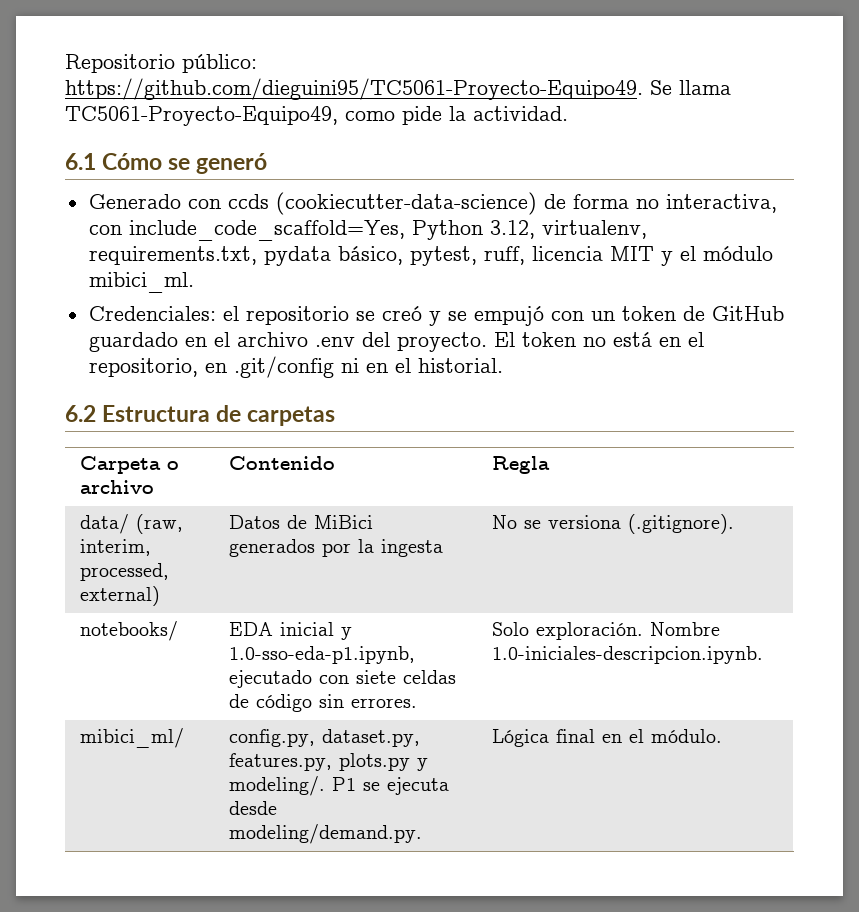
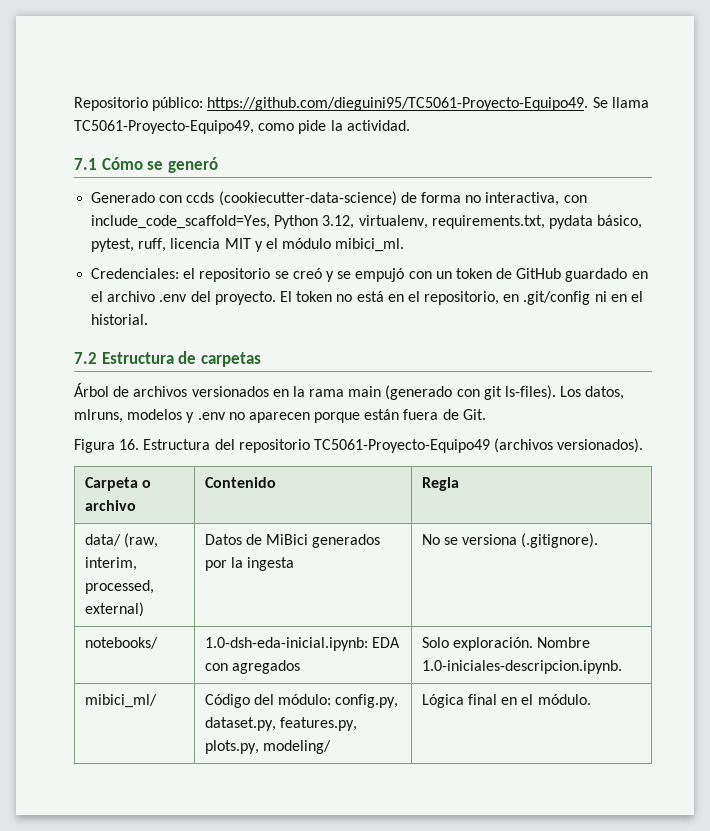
[65,153,96,170] 6.1 -> [74,158,97,170] 7.1
[65,405,96,422] 6.2 -> [74,352,97,364] 7.2
(336, 416) none -> [74,383,625,400] [74,409,486,423] [74,438,644,453] // Árbol de archivos versionados en la rama main (generado con git ls-files). Los datos, mlruns, modelos y .env no aparecen porque están fuera de Git. // Figura 16. Estructura del repositorio TC5061-Proyecto-Equipo49 (archivos versionados).
[229,622,353,640] [229,646,416,664] [229,670,457,688] [229,694,418,712] EDA inicial y 1.0-sso-eda-p1.ipynb, ejecutado con siete celdas de código sin errores. -> [204,637,401,651] [204,660,301,674] 1.0-dsh-eda-inicial.ipynb: EDA con agregados
[229,729,421,747] [229,753,429,771] [229,776,450,796] [229,801,278,815] [229,824,423,844] config.py, dataset.py, features.py, plots.py y modeling/. P1 se ejecuta desde modeling/demand.py. -> [204,694,399,708] [204,717,358,731] [204,740,332,754] Código del módulo: config.py, dataset.py, features.py, plots.py, modeling/

